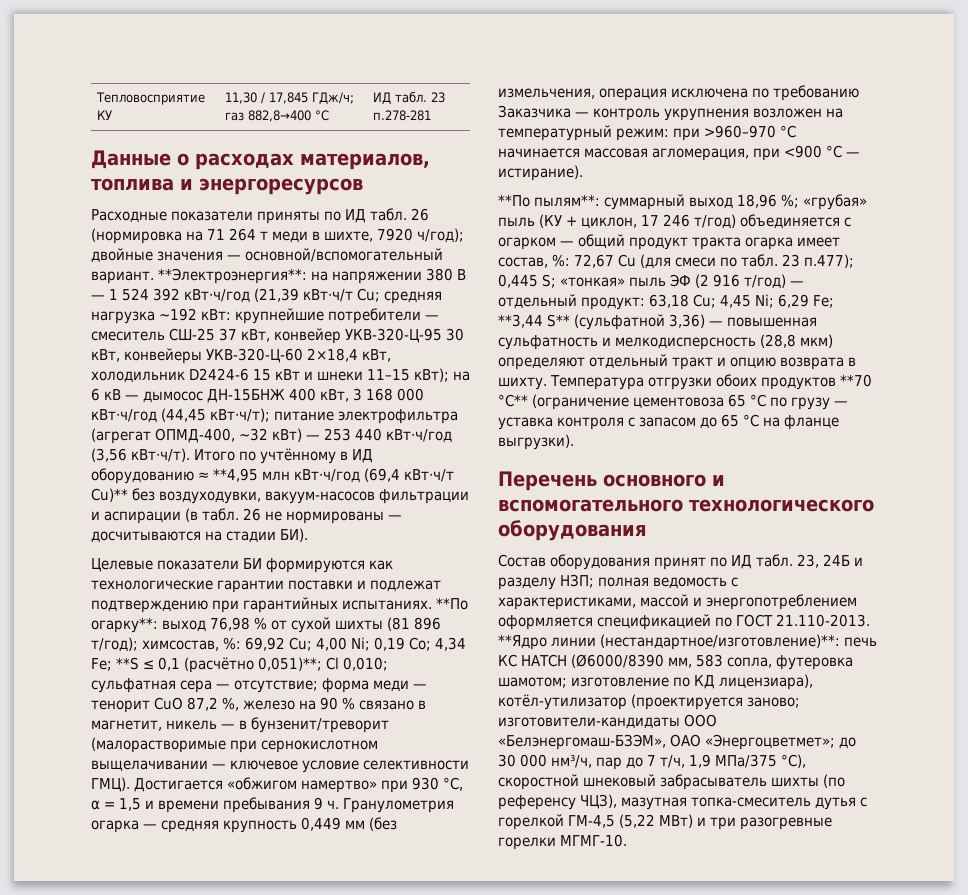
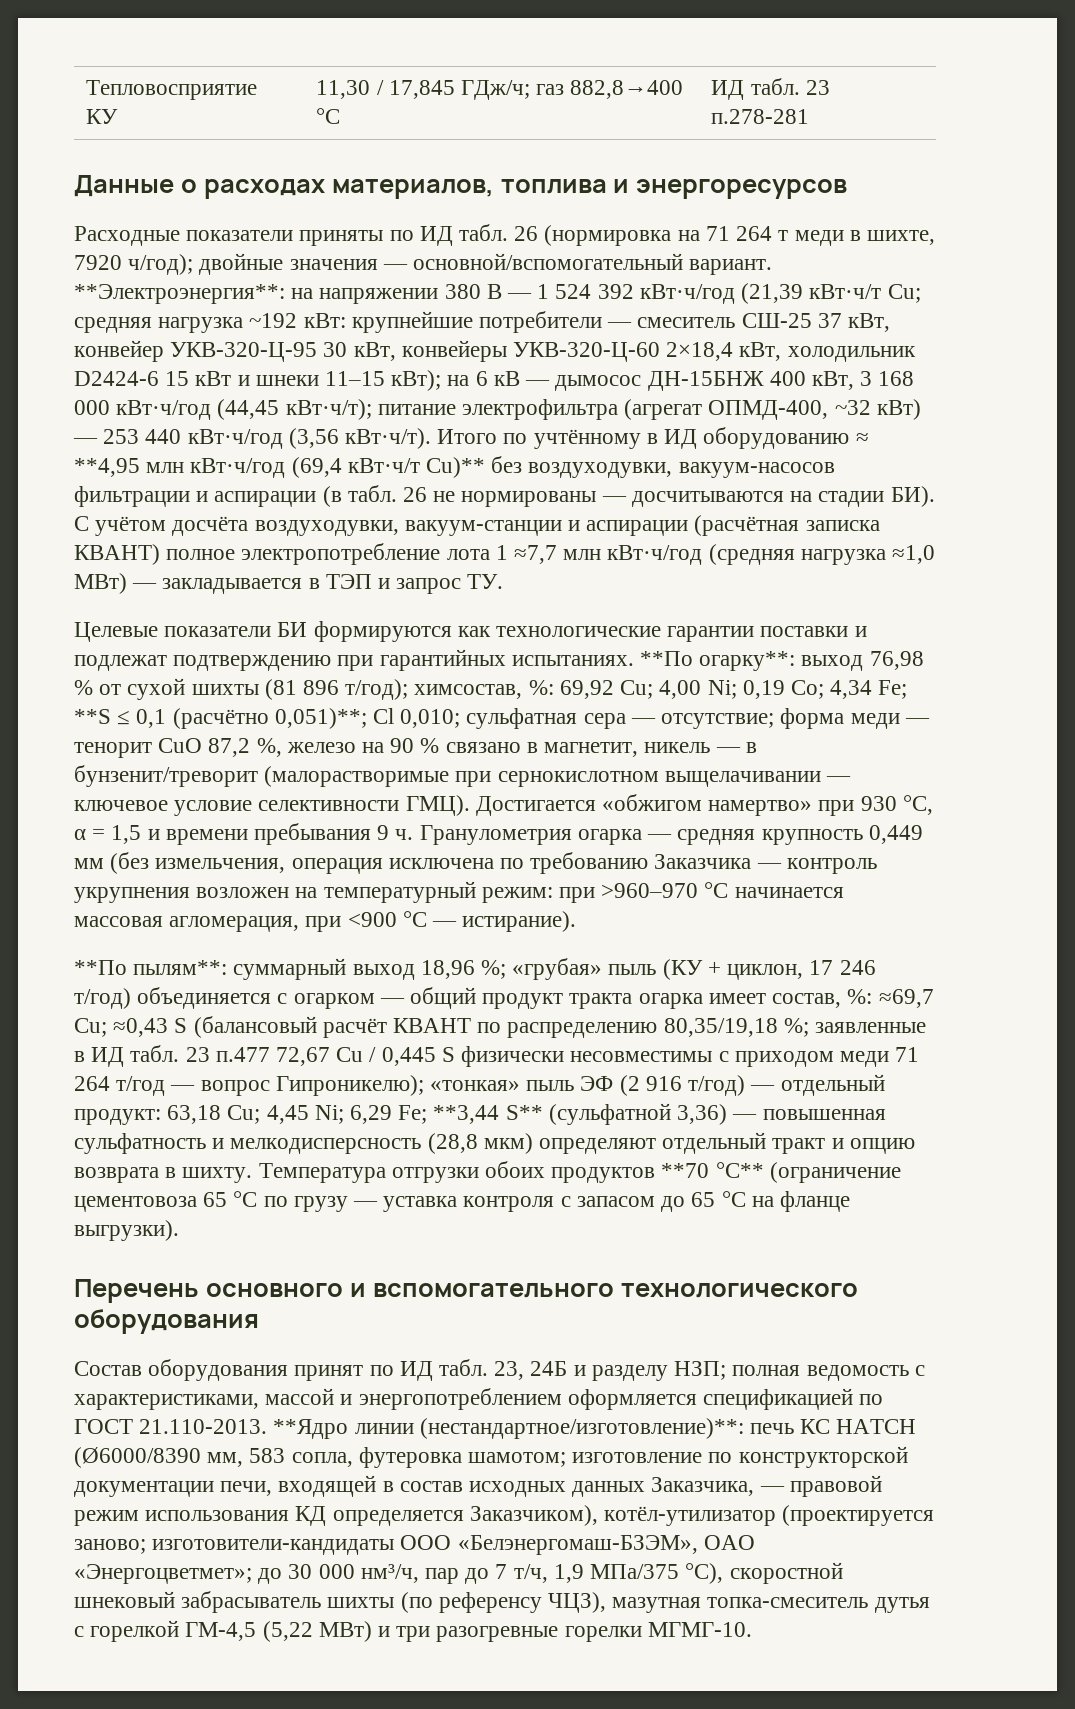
(308, 535) none -> [74,515,880,536] [74,543,936,565] [74,573,504,594] С учётом досчёта воздуходувки, вакуум-станции и аспирации (расчётная записка КВАНТ) полное электропотребление лота 1 ≈7,7 млн кВт·ч/год (средняя нагрузка ≈1,0 МВт) — закладывается в ТЭП и запрос ТУ.
[574,254,854,269] [498,274,556,288] 72,67 Cu (для смеси по табл. 23 п.477); 0,445 S; -> [878,989,934,1008] [74,1016,927,1038] [74,1045,920,1067] [74,1075,424,1096] ≈69,7 Cu; ≈0,43 S (балансовый расчёт КВАНТ по распределению 80,35/19,18 %; заявленные в ИД табл. 23 п.477 72,67 Cu / 0,445 S физически несовместимы с приходом меди 71 264 т/год — вопрос Гипроникелю);
[694,674,813,690] КД лицензиара), -> [738,1446,908,1468] [74,1475,882,1497] [74,1505,598,1526] конструкторской документации печи, входящей в состав исходных данных Заказчика, — правовой режим использования КД определяется Заказчиком),

